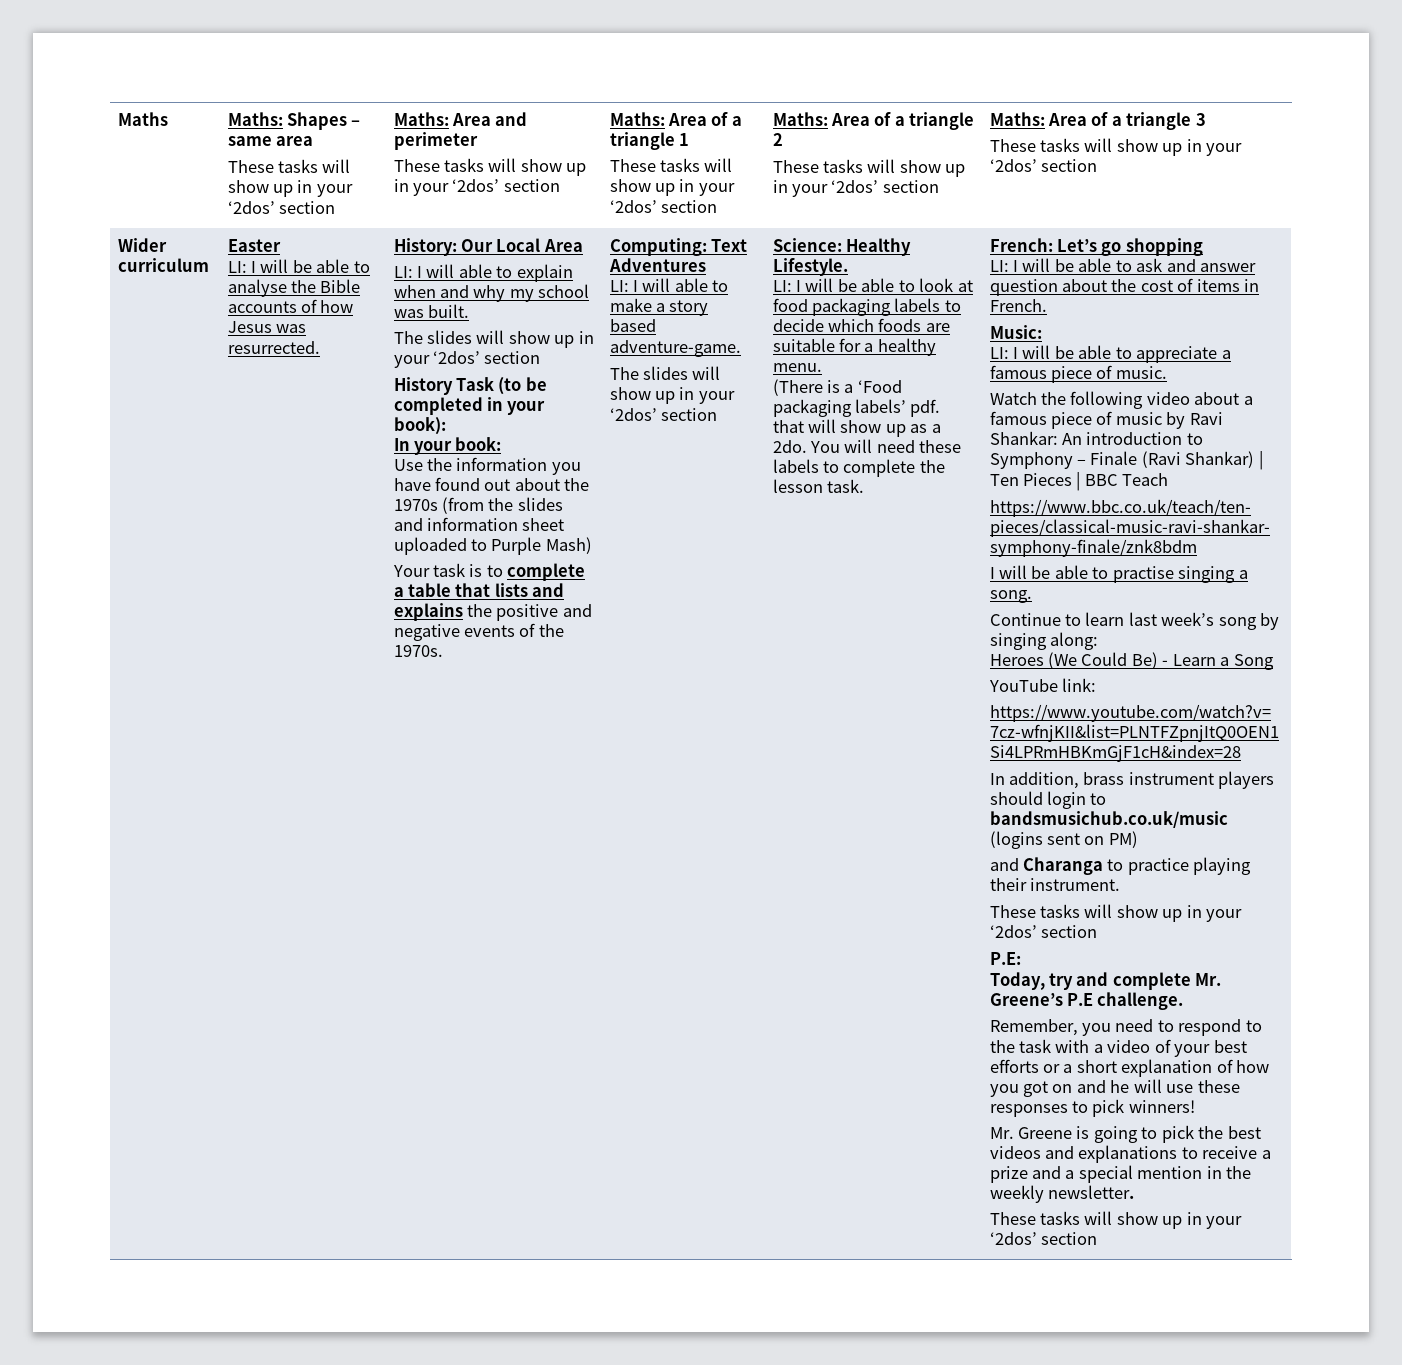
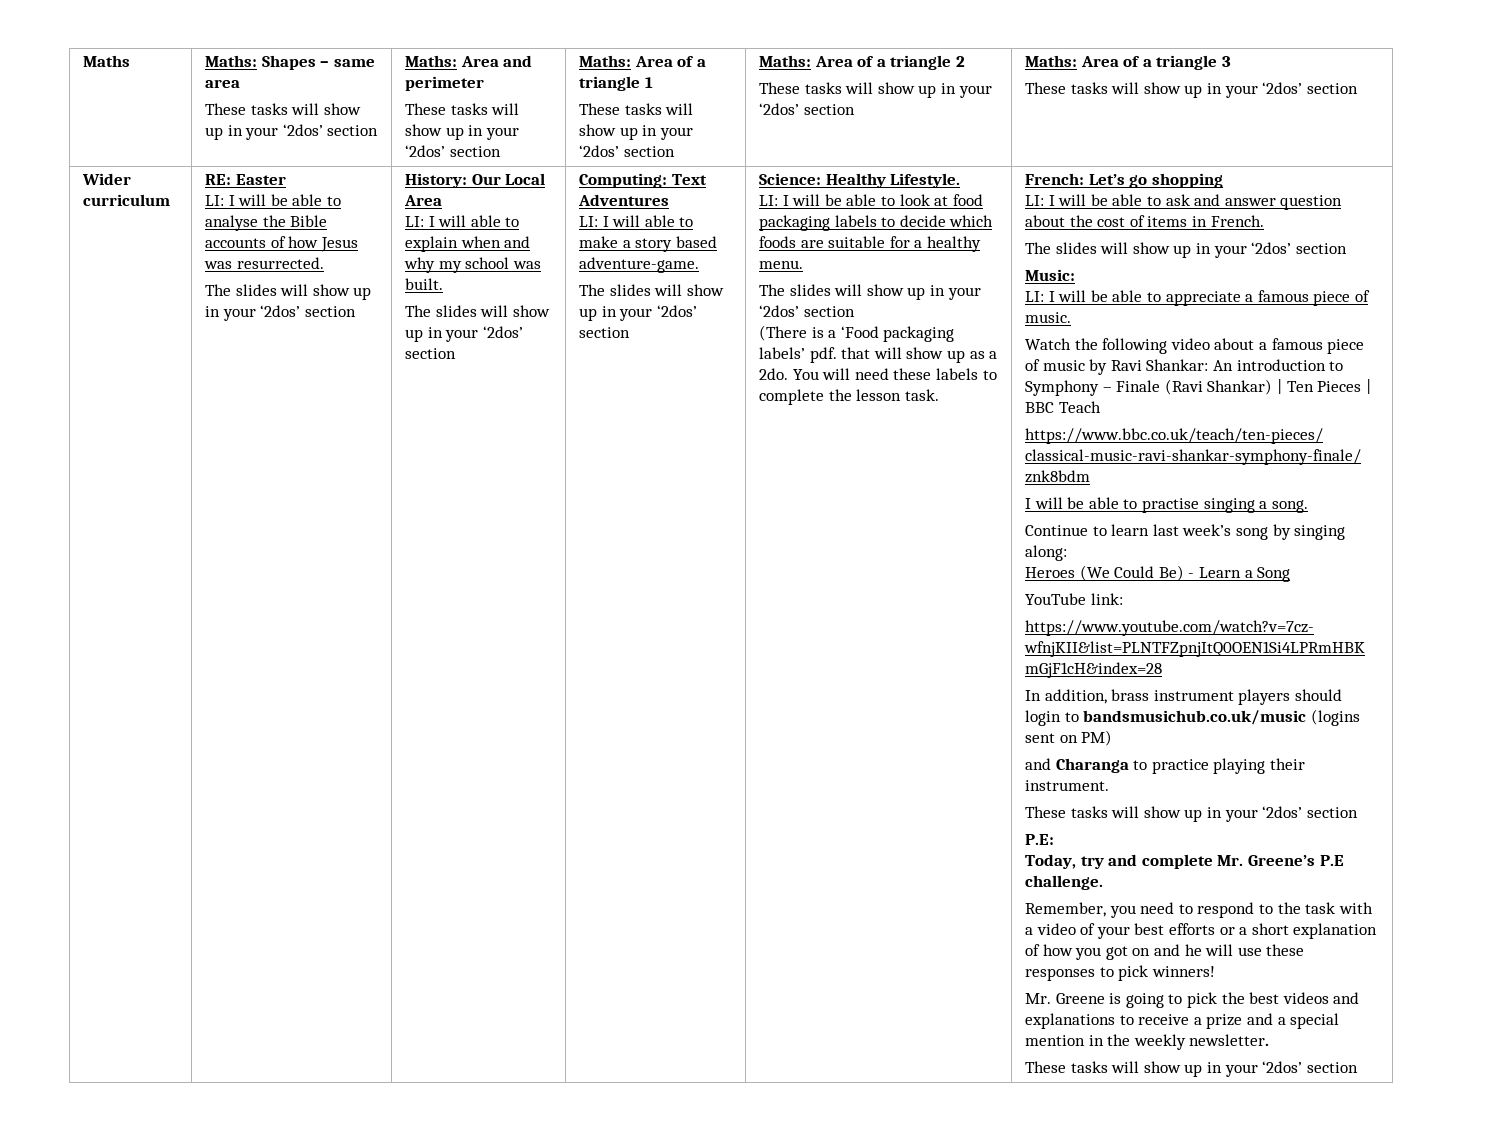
(209, 265) none -> [205,174,232,185] RE:
(320, 347) none -> [205,284,372,300] [205,305,356,321] // The slides will show up in your ‘2dos’ section
[393,377,547,395] [393,397,546,415] [393,417,446,435] [393,437,502,455] [393,457,581,475] [393,477,590,491] [393,497,563,514] [393,517,565,531] [393,537,592,555] [392,563,586,581] [393,583,565,597] [393,603,592,621] [393,623,564,641] [393,645,443,657] // History Task (to be completed in your book): // In your book: // Use the information you have found out about the 1970s (from the slides and information sheet uploaded to Purple Mash) // Your task is to complete a table that lists and explains the positive and negative events of the 1970s. -> (457, 353) none
(822, 367) none -> [759,284,981,300] [759,305,855,317] // The slides will show up in your ‘2dos’ section
(1047, 305) none -> [1025,242,1347,258] // The slides will show up in your ‘2dos’ section

